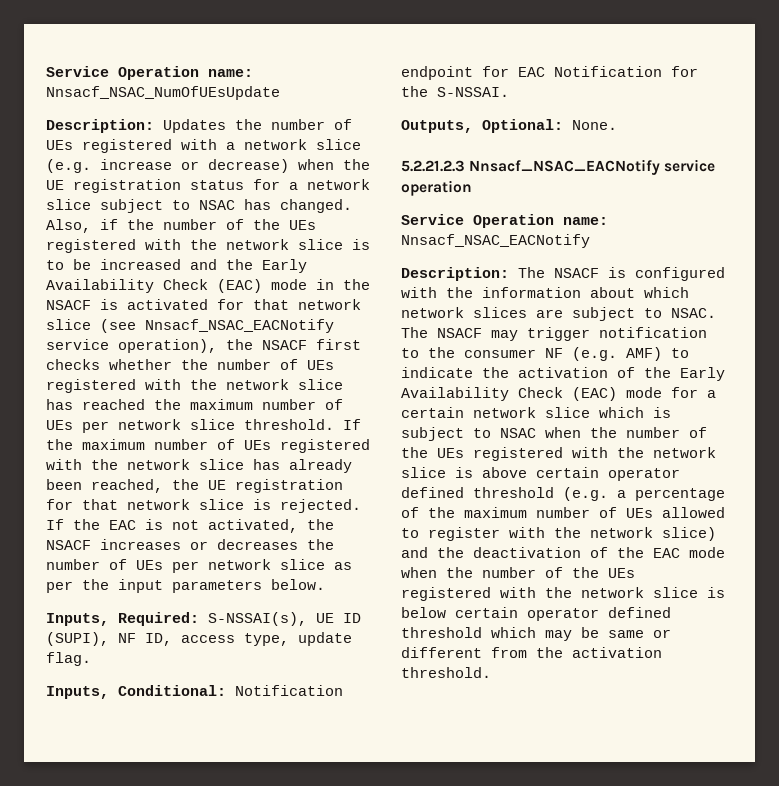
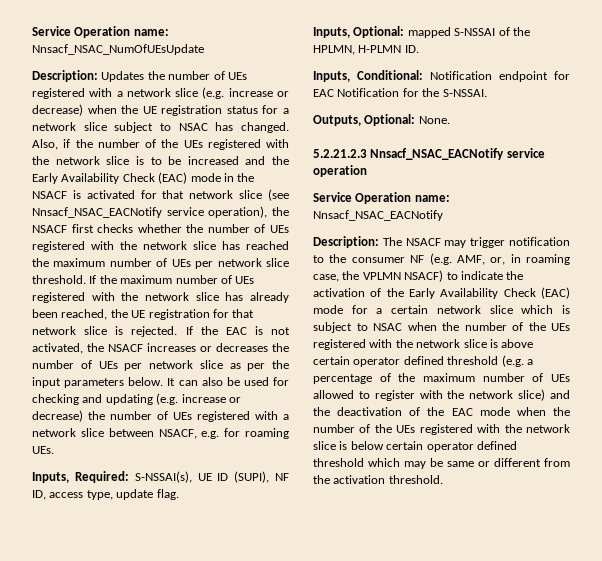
(325, 584) none -> [167,377,289,386] [32,393,241,405] [32,410,289,422] [32,428,289,439] [32,446,54,454] It can also be used for checking and updating (e.g. increase or decrease) the number of UEs registered with a network slice between NSACF, e.g. for roaming UEs.
(91, 659) none -> [313,26,530,38] [313,45,419,55] // Inputs, Optional: mapped S-NSSAI of the HPLMN, H-PLMN ID.
[608,267,725,281] [401,287,689,298] [401,307,716,321] [401,327,482,338] is configured with the information about which network slices are subject to NSAC. The NSACF -> (441, 242) none
[626,347,662,361] AMF) -> [456,254,570,265] [313,270,444,282] AMF, or, in roaming case, the VPLMN NSACF)

